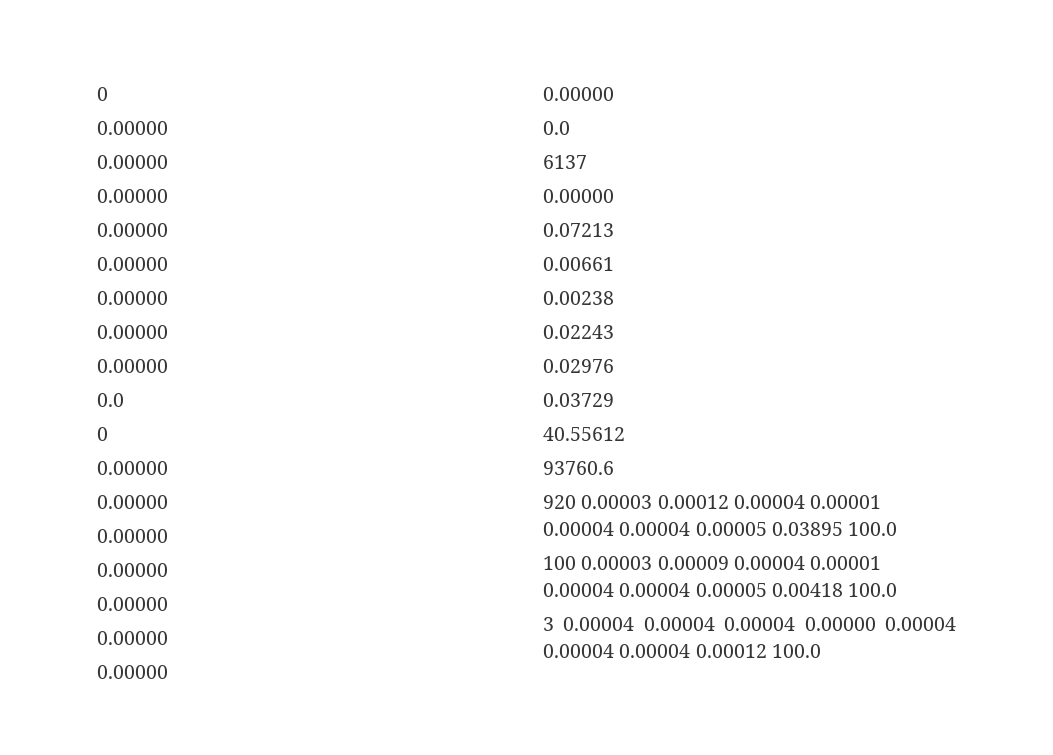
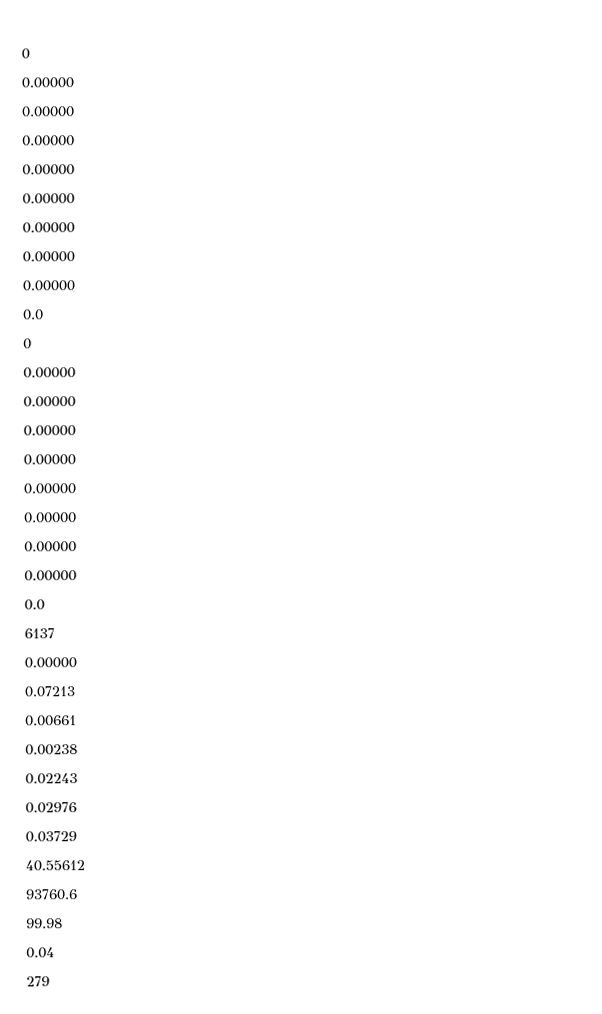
[543,495,882,509] [543,522,898,536] [543,556,882,570] [543,583,898,597] [543,617,956,631] [543,644,821,658] 920 0.00003 0.00012 0.00004 0.00001 0.00004 0.00004 0.00005 0.03895 100.0 // 100 0.00003 0.00009 0.00004 0.00001 0.00004 0.00004 0.00005 0.00418 100.0 // 3 0.00004 0.00004 0.00004 0.00000 0.00004 0.00004 0.00004 0.00012 100.0 -> [26,918,63,929] [26,947,55,959] [26,976,50,987] 99.98 // 0.04 // 279

